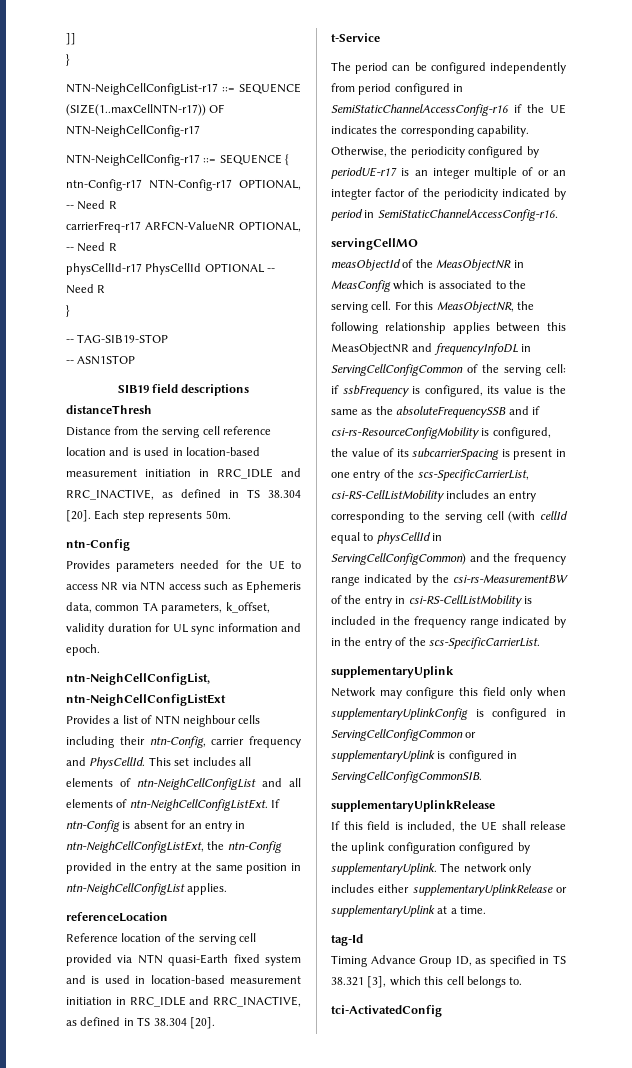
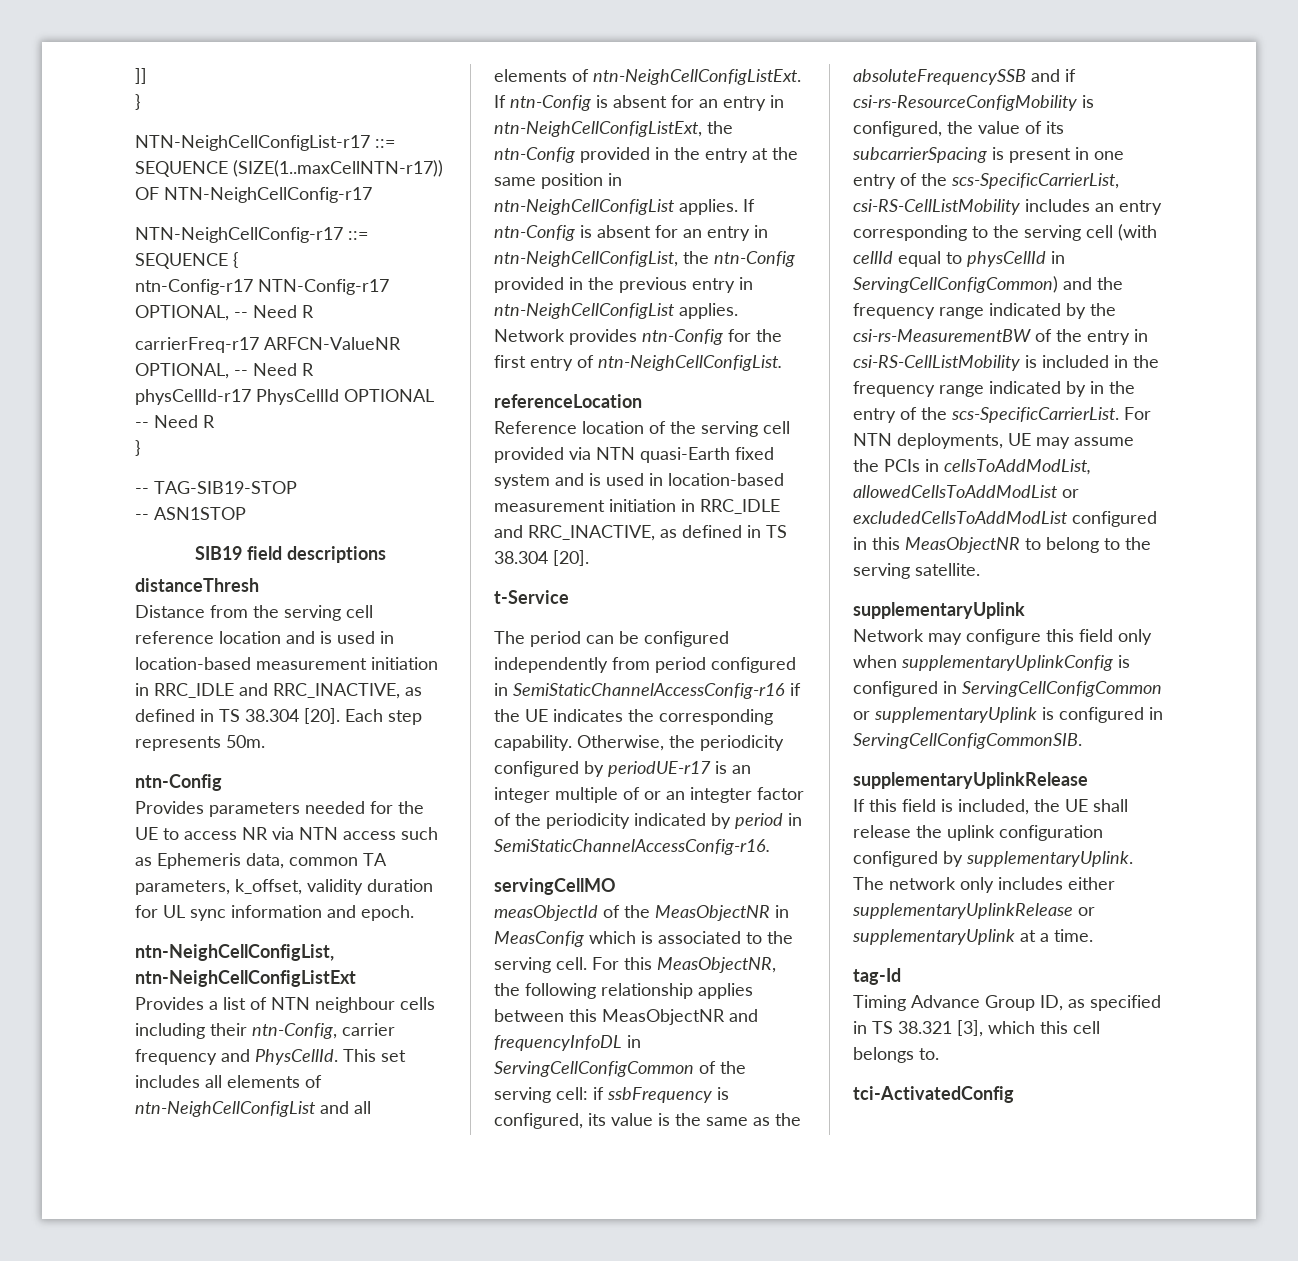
(228, 889) none -> [743,199,755,212] [494,225,768,241] [494,251,795,267] [494,277,753,293] [494,303,738,319] [494,329,782,345] [494,355,782,371] If ntn-Config is absent for an entry in ntn-NeighCellConfigList, the ntn-Config provided in the previous entry in ntn-NeighCellConfigList applies. Network provides ntn-Config for the first entry of ntn-NeighCellConfigList.
(540, 643) none -> [1124,407,1151,420] [853,433,1134,449] [853,459,1091,475] [853,485,1079,498] [853,511,1157,527] [853,537,1151,553] [853,563,980,579] For NTN deployments, UE may assume the PCIs in cellsToAddModList, allowedCellsToAddModList or excludedCellsToAddModList configured in this MeasObjectNR to belong to the serving satellite.

